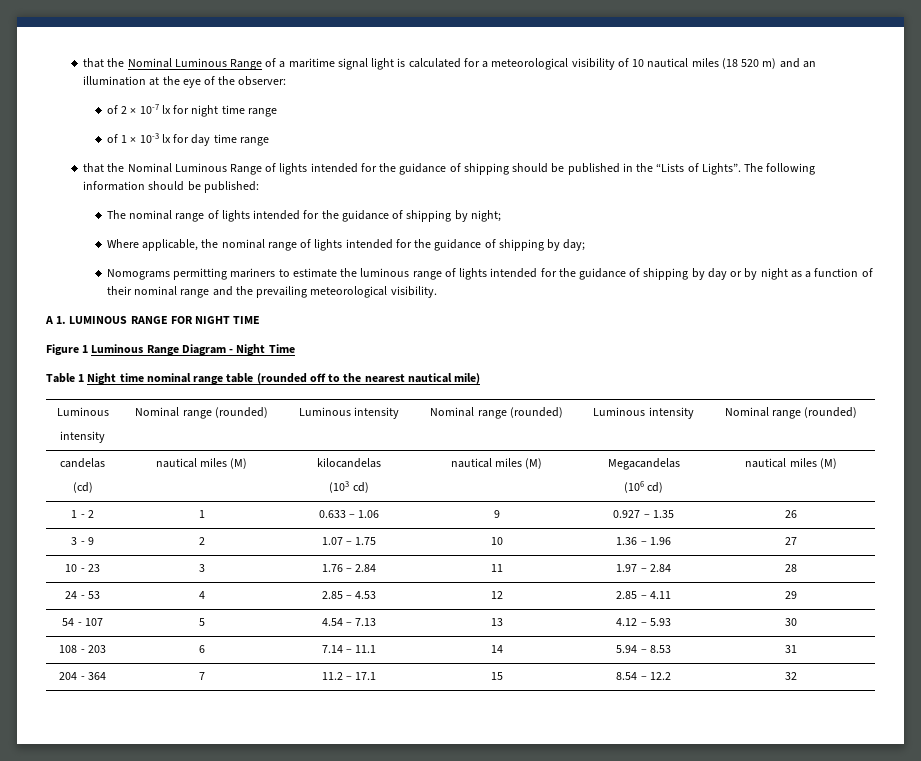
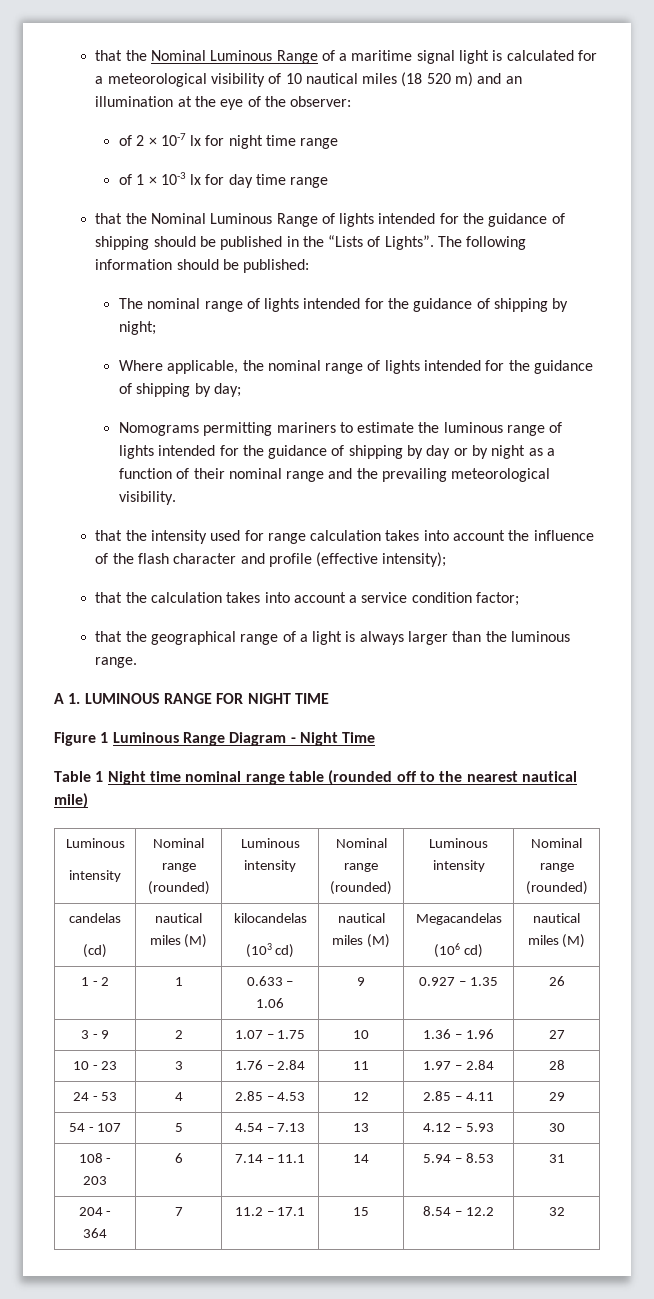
(437, 292) none -> [95,530,594,544] [95,552,447,567] [95,592,520,606] [95,631,571,645] [95,657,138,668] // that the intensity used for range calculation takes into account the influence of the flash character and profile (effective intensity); // that the calculation takes into account a service condition factor; // that the geographical range of a light is always larger than the luminous range.

